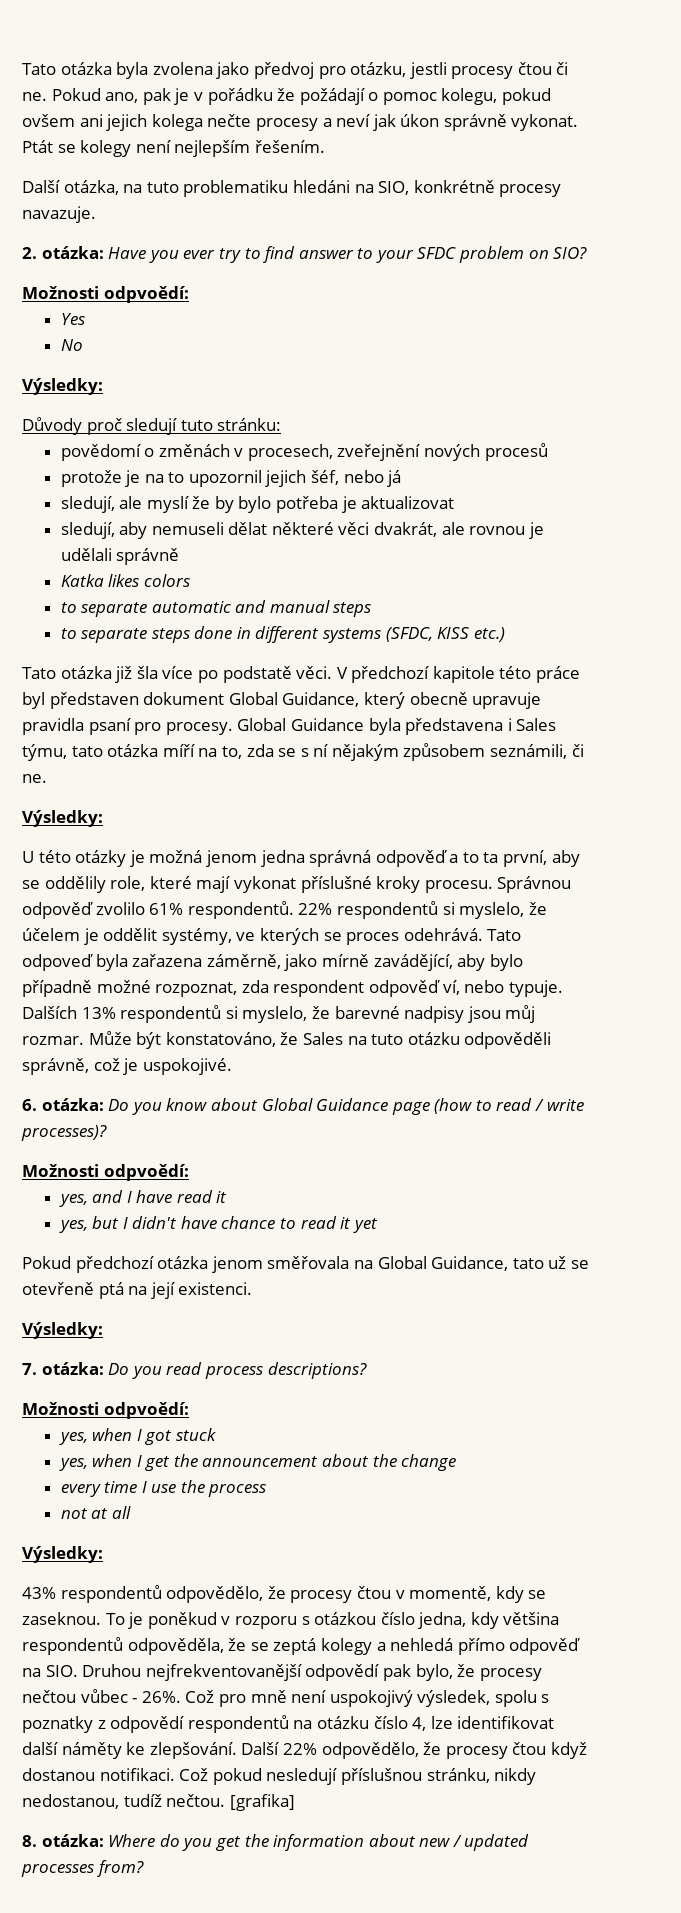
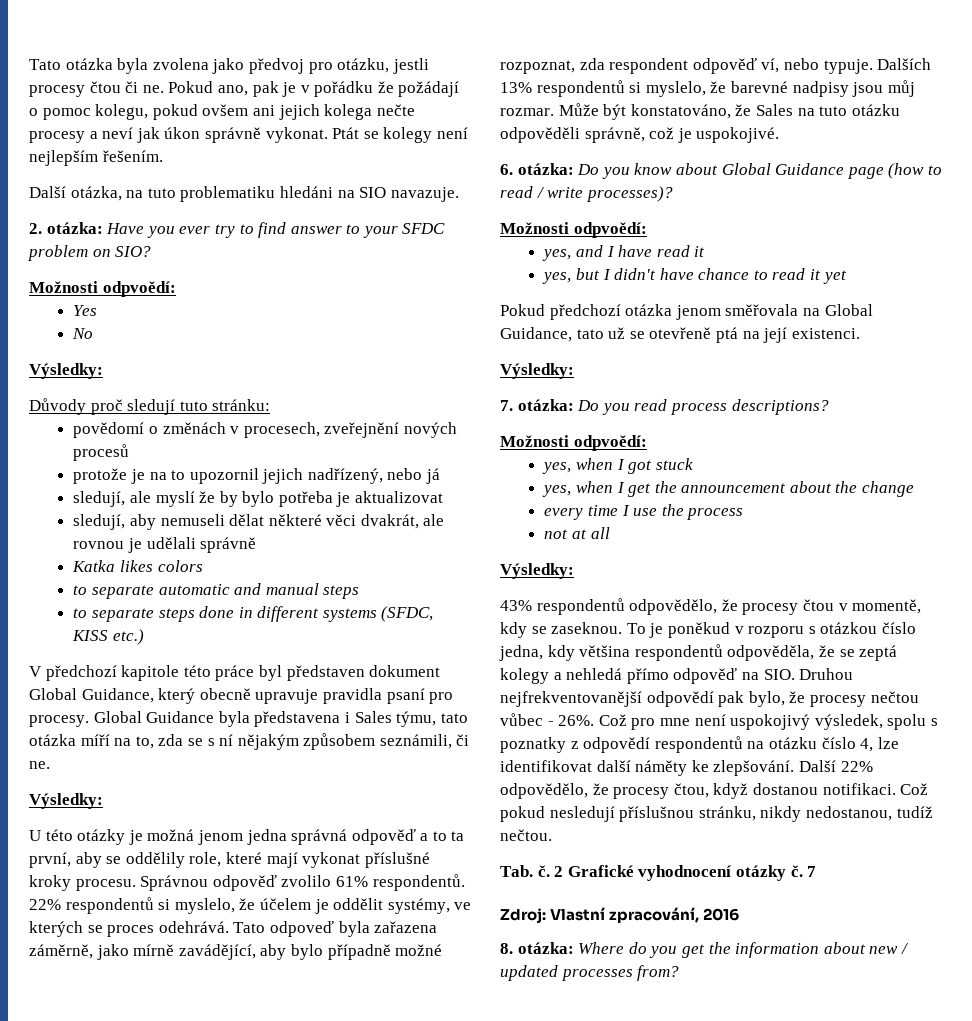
[378,180,562,197] SIO, konkrétně procesy -> [359,187,387,198] SIO
[311,470,340,485] šéf, -> [307,468,383,484] nadřízený,
[22,666,333,683] Tato otázka již šla více po podstatě věci. -> (144, 637) none
[250,1690,287,1703] mně -> [659,718,690,726] mne
[512,1742,547,1755] čtou -> [673,783,709,798] čtou,
[229,1794,295,1811] [grafika] -> [500,865,817,881] [500,907,740,924] // Tab. č. 2 Grafické vyhodnocení otázky č. 7 // Zdroj: Vlastní zpracování, 2016

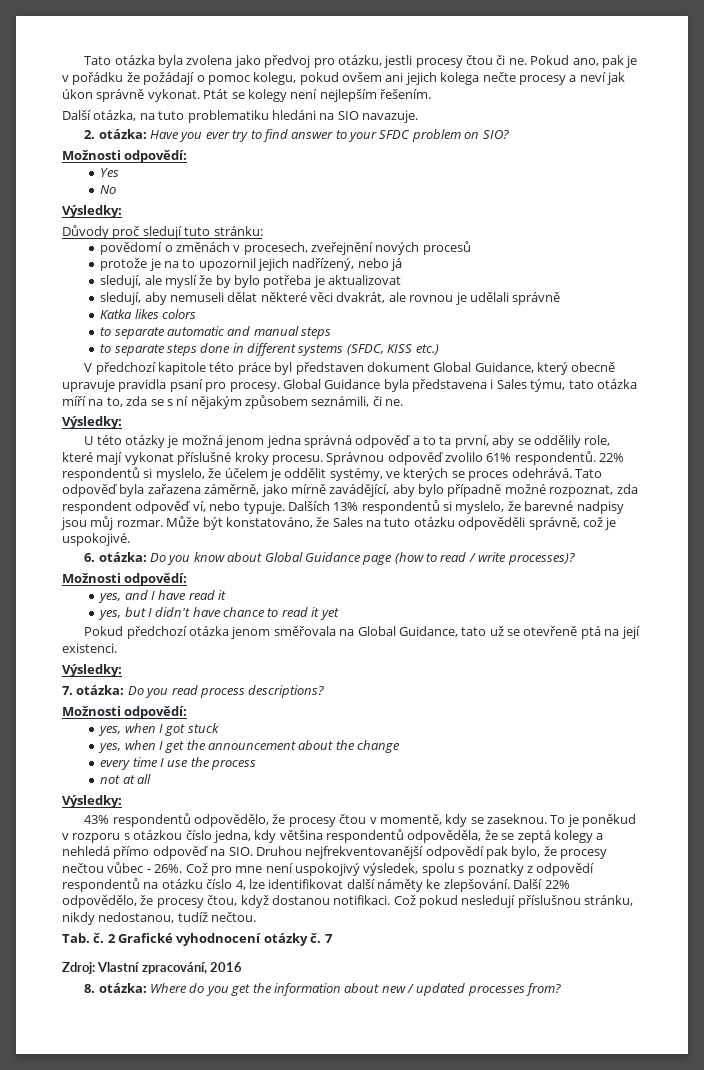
[102,281,176,297] odpvoědí: -> [124,150,188,163] odpovědí:
[269,921,334,937] odpoveď -> [62,484,117,497] odpověď
[573,222,647,238] odpvoědí: -> [124,573,188,586] odpovědí:
[573,435,647,451] odpvoědí: -> [124,706,188,719] odpovědí:

